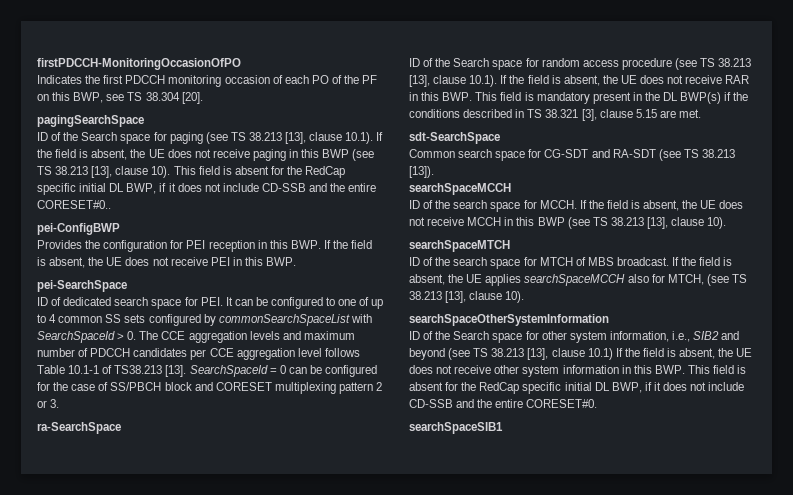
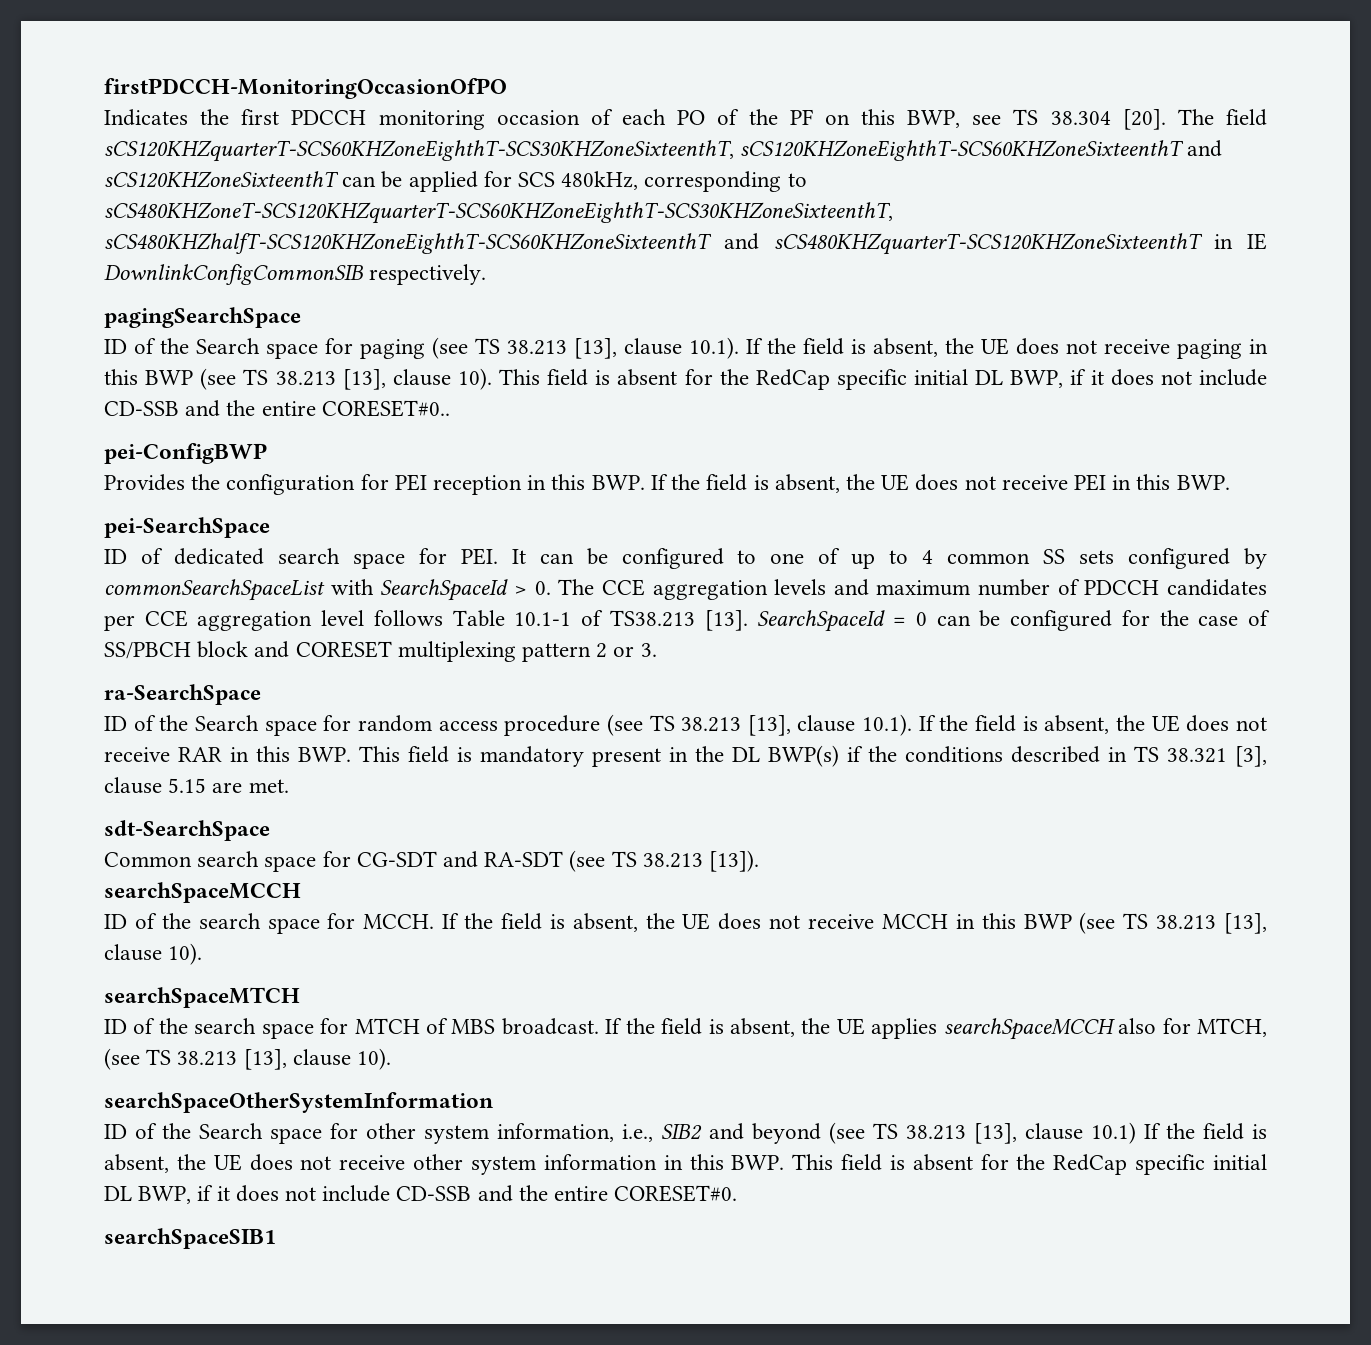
(203, 98) none -> [1177,109,1267,126] [104,140,1223,162] [104,171,807,192] [104,202,893,224] [104,233,1267,255] [104,264,487,285] The field sCS120KHZquarterT-SCS60KHZoneEighthT-SCS30KHZoneSixteenthT, sCS120KHZoneEighthT-SCS60KHZoneSixteenthT and sCS120KHZoneSixteenthT can be applied for SCS 480kHz, corresponding to sCS480KHZoneT-SCS120KHZquarterT-SCS60KHZoneEighthT-SCS30KHZoneSixteenthT, sCS480KHZhalfT-SCS120KHZoneEighthT-SCS60KHZoneSixteenthT and sCS480KHZquarterT-SCS120KHZoneSixteenthT in IE DownlinkConfigCommonSIB respectively.

